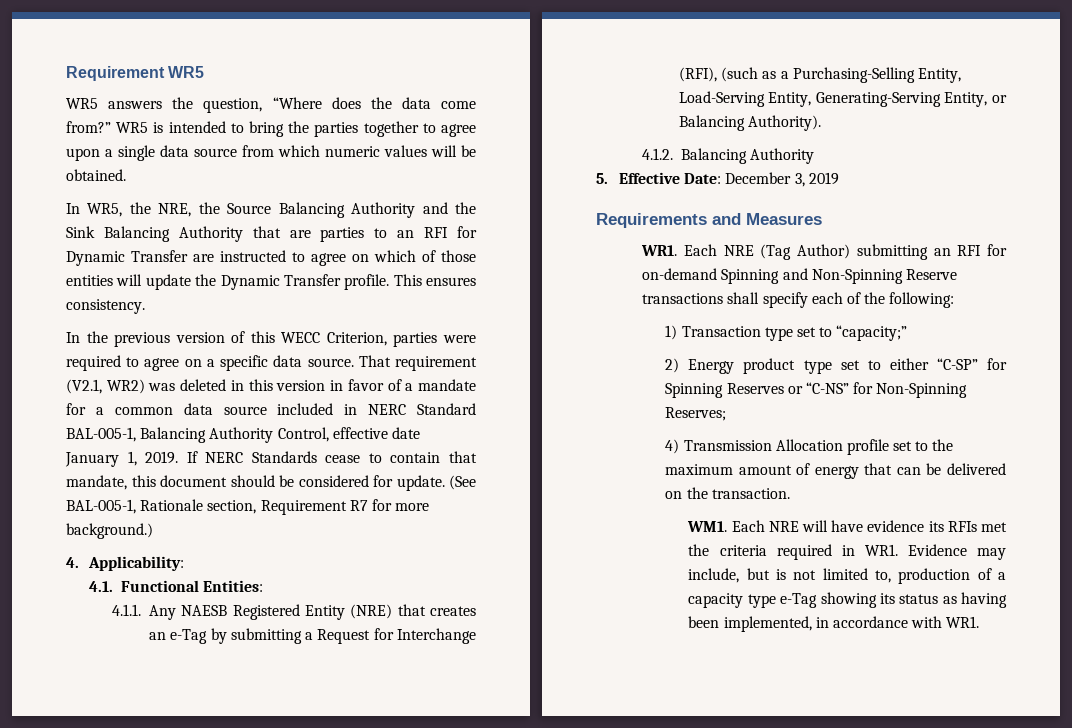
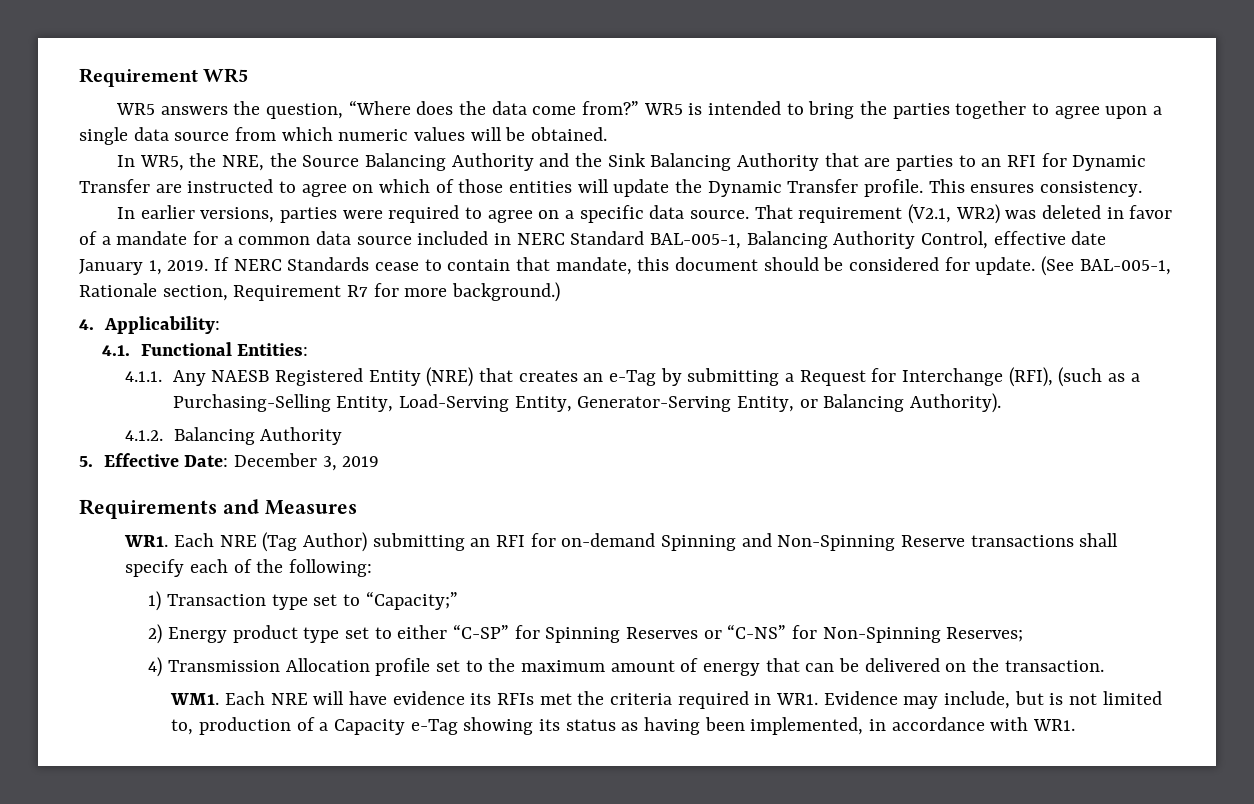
[86,331,387,347] the previous version of this WECC Criterion, -> [140,205,275,223] earlier versions,
[248,379,344,391] this version in -> (1124, 213) none
[815,92,941,107] Generating-Serving -> [577,396,732,412] Generator-Serving
[836,325,908,341] “capacity;” -> [365,591,458,610] “Capacity;”
[688,593,776,608] capacity type -> [334,719,406,735] Capacity

